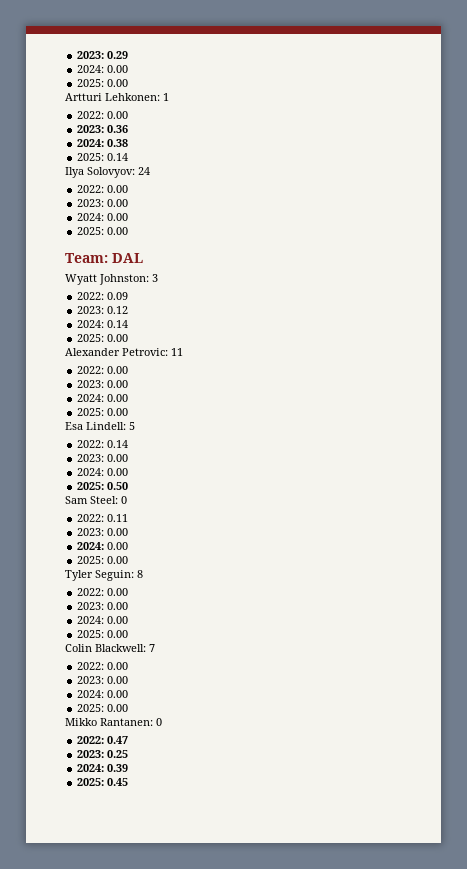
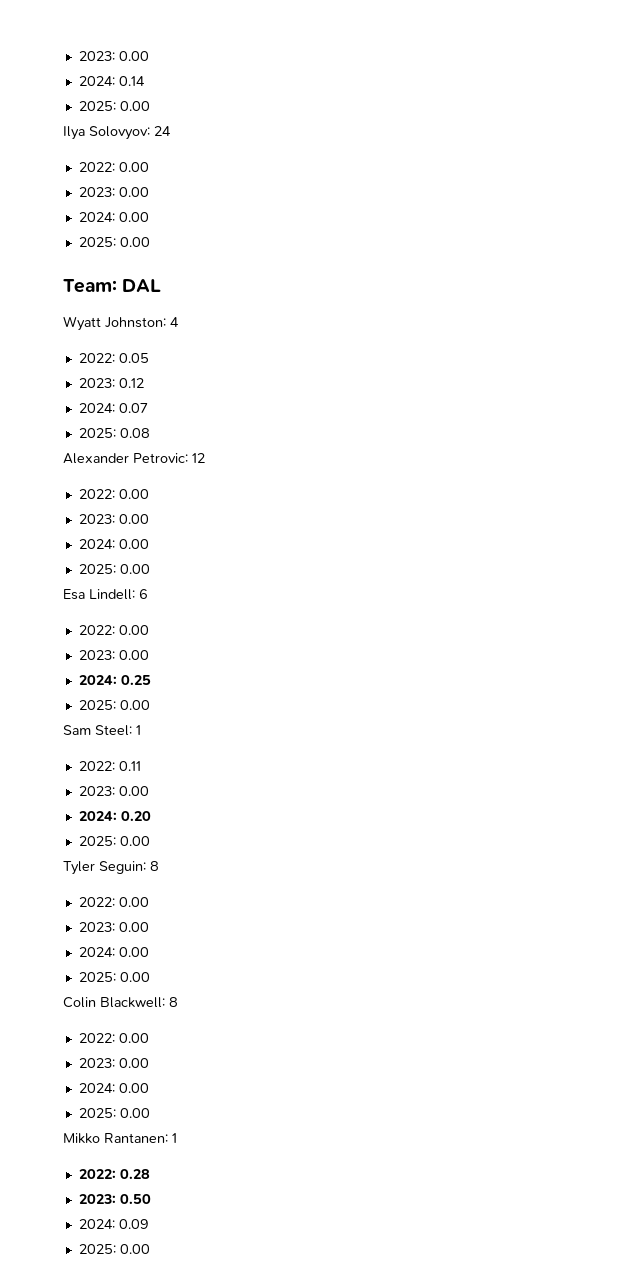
[77,51,129,59] [77,65,129,73] [77,79,129,87] [65,93,169,101] [77,111,129,119] [77,125,129,133] [77,139,129,147] [77,153,129,161] 2023: 0.29 // 2024: 0.00 // 2025: 0.00 // Artturi Lehkonen: 1 // 2022: 0.00 // 2023: 0.36 // 2024: 0.38 // 2025: 0.14 -> [78,51,149,61] [78,76,145,86] [78,101,150,111] 2023: 0.00 // 2024: 0.14 // 2025: 0.00
[152,274,158,282] [77,292,129,300] 3 // 2022: 0.09 -> [170,317,179,327] [78,353,149,363] 4 // 2022: 0.05
[107,320,129,328] [77,334,129,342] 0.14 // 2025: 0.00 -> [118,403,148,413] [78,428,150,438] 0.07 // 2025: 0.08
[171,348,183,356] 11 -> [192,453,205,463] 12
[129,422,135,430] [77,440,129,448] [77,454,129,462] [77,468,129,476] [77,482,129,490] 5 // 2022: 0.14 // 2023: 0.00 // 2024: 0.00 // 2025: 0.50 -> [139,589,148,599] [78,625,149,635] [78,650,149,660] [78,675,151,685] [78,700,150,710] 6 // 2022: 0.00 // 2023: 0.00 // 2024: 0.25 // 2025: 0.00
[121,496,127,504] 0 -> [136,725,141,735] 1
[107,542,129,550] 0.00 -> [120,811,151,821] 0.20
[149,644,155,652] 7 -> [169,997,178,1007] 8
[156,718,162,726] [77,736,129,744] [77,750,129,758] [77,764,129,772] [77,778,129,786] 0 // 2022: 0.47 // 2023: 0.25 // 2024: 0.39 // 2025: 0.45 -> [172,1133,177,1143] [78,1169,150,1179] [78,1194,151,1204] [78,1219,149,1229] [78,1244,150,1254] 1 // 2022: 0.28 // 2023: 0.50 // 2024: 0.09 // 2025: 0.00

